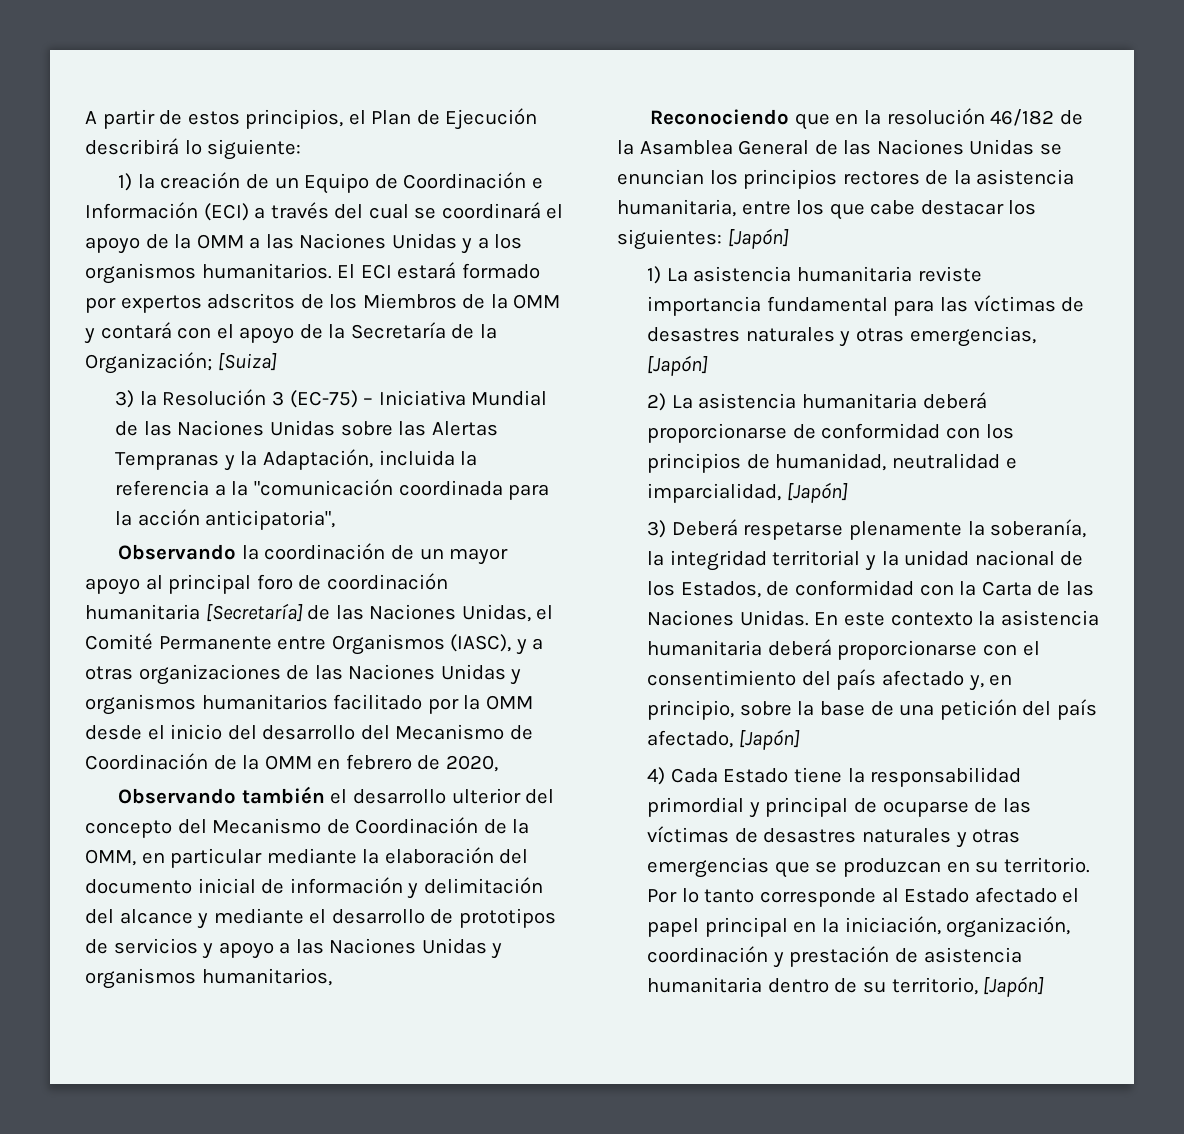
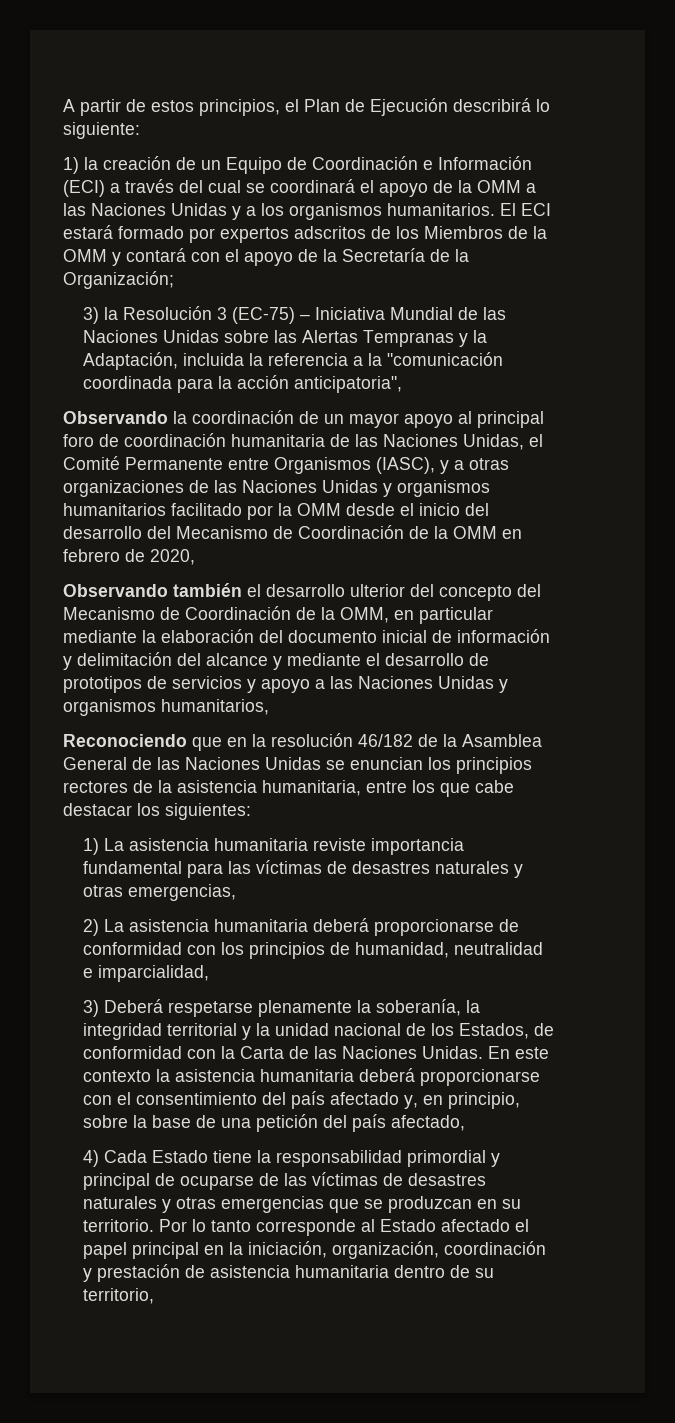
[217,353,277,371] [Suiza] -> (174, 280) none
[205,603,303,622] [Secretaría] -> (325, 440) none
[727,228,789,249] [Japón] -> (251, 811) none
[647,355,709,376] [Japón] -> (237, 892) none
[786,482,848,503] [Japón] -> (210, 973) none
[738,729,800,750] [Japón] -> (466, 1123) none
[983,976,1045,997] [Japón] -> (155, 1296) none

